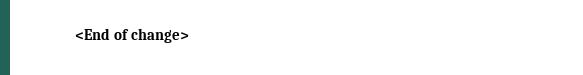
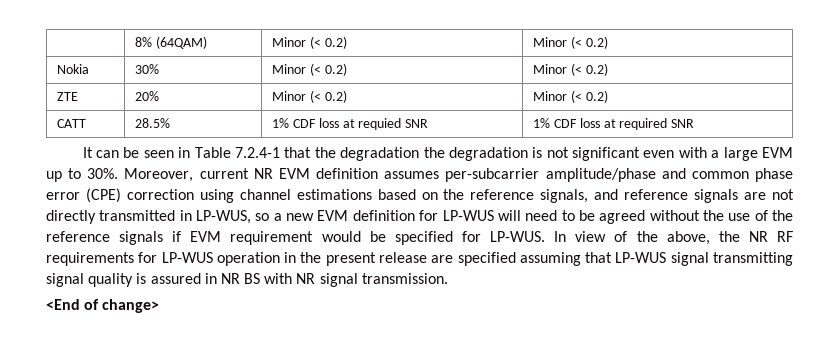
(75, 34) none -> [135,36,208,49] [272,36,347,49] [533,36,608,49] [57,64,90,74] [135,64,160,74] [272,63,347,76] [533,63,608,76] [57,92,79,101] [135,91,160,101] [272,90,347,103] [533,90,608,103] [57,119,87,128] [135,118,171,128] [272,118,429,130] [533,118,695,130] [82,147,793,161] [46,168,793,182] [46,188,794,203] [46,210,794,224] [46,231,794,245] [46,252,794,266] [46,273,448,287] | 8% (64QAM) | Minor (< 0.2) | Minor (< 0.2) // Nokia | 30% | Minor (< 0.2) | Minor (< 0.2) // ZTE | 20% | Minor (< 0.2) | Minor (< 0.2) // CATT | 28.5% | 1% CDF loss at requied SNR | 1% CDF loss at required SNR // It can be seen in Table 7.2.4-1 that the degradation the degradation is not significant even with a large EVM up to 30%. Moreover, current NR EVM definition assumes per-subcarrier amplitude/phase and common phase error (CPE) correction using channel estimations based on the reference signals, and reference signals are not directly transmitted in LP-WUS, so a new EVM definition for LP-WUS will need to be agreed without the use of the reference signals if EVM requirement would be specified for LP-WUS. In view of the above, the NR RF requirements for LP-WUS operation in the present release are specified assuming that LP-WUS signal transmitting signal quality is assured in NR BS with NR signal transmission. //

